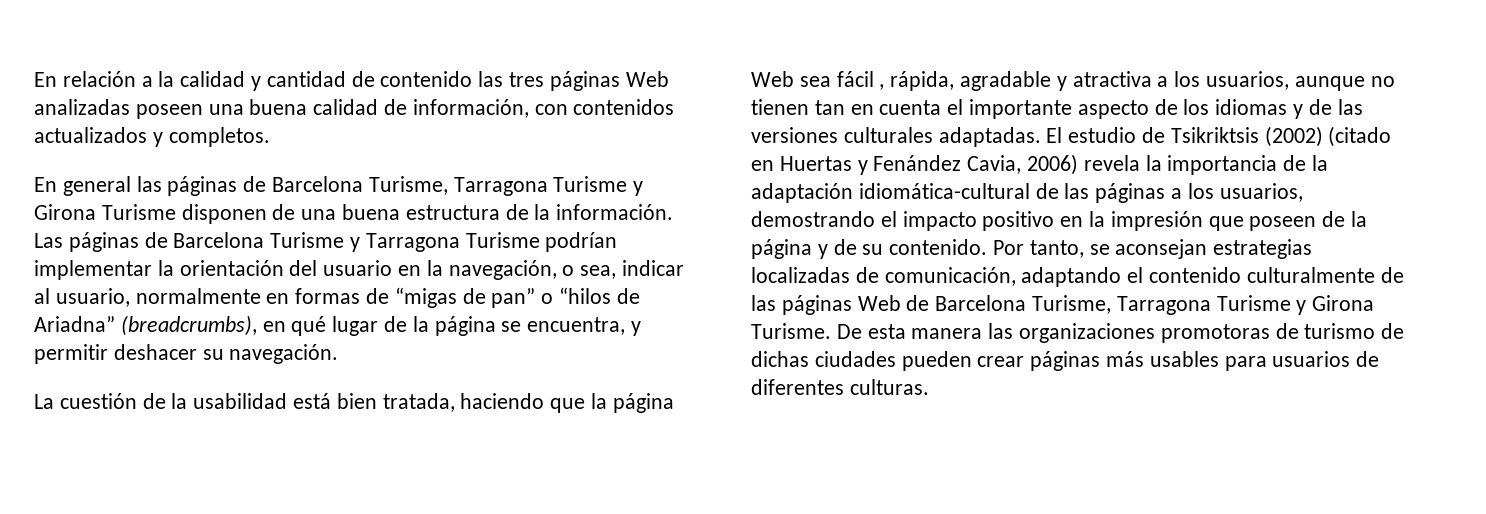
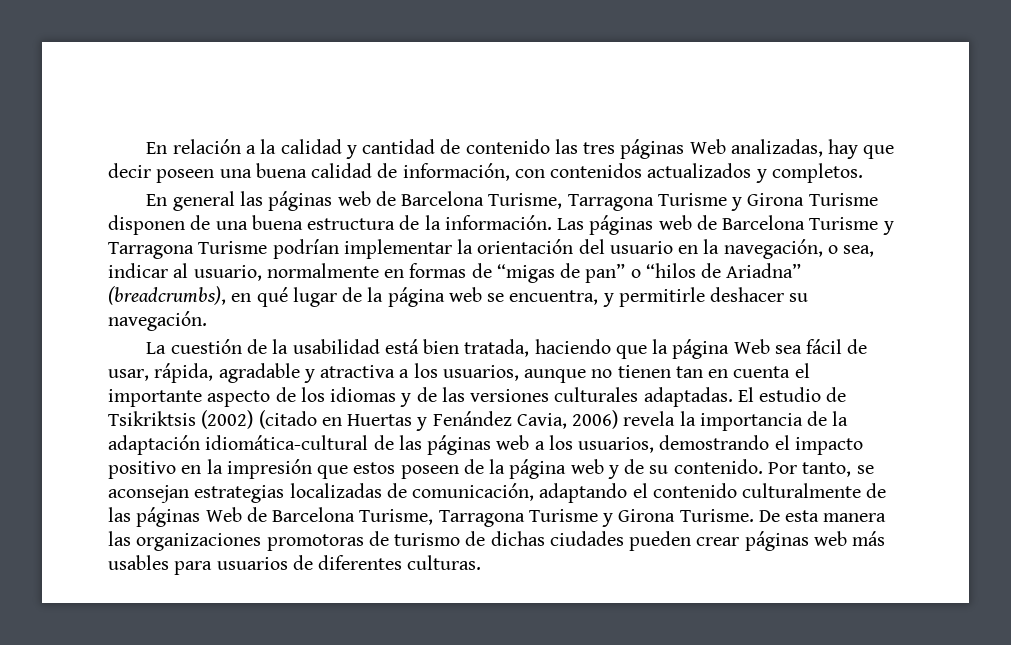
[34,99,130,115] analizadas -> [730,139,895,159] [108,163,151,178] analizadas, hay que decir
(238, 186) none -> [337,191,371,206] web
(139, 242) none -> [658,215,692,230] web
(496, 326) none -> [448,287,482,302] web
[34,344,108,364] permitir -> [618,287,705,307] permitirle
[879,84,885,90] , -> [847,339,868,354] [108,369,149,381] de usar,
(1166, 193) none -> [496,435,530,450] web
(1244, 223) none -> [353,462,396,474] estos
(812, 249) none -> [570,459,604,474] web
(1101, 361) none -> [813,531,847,546] web

